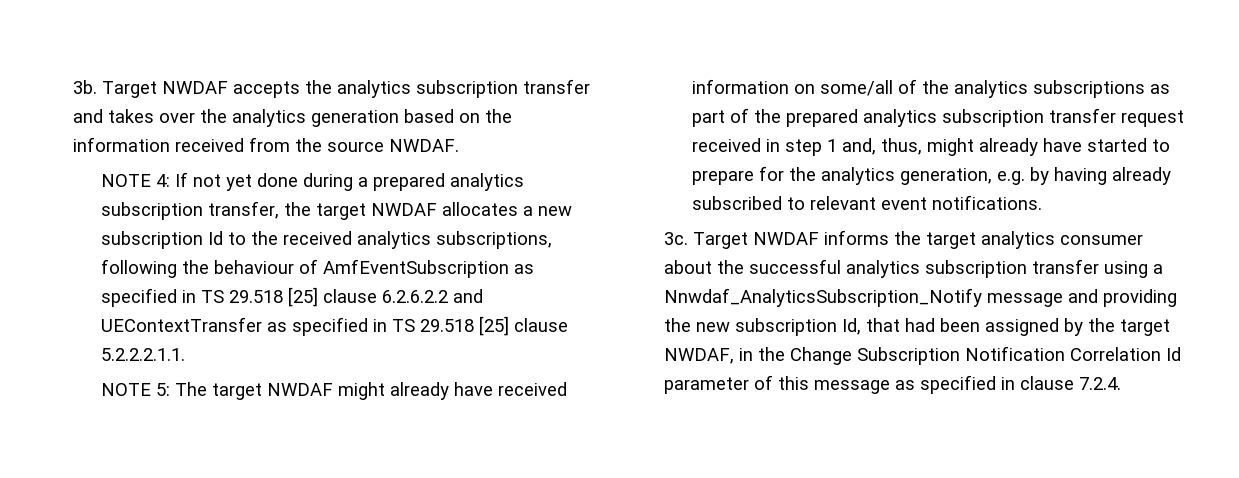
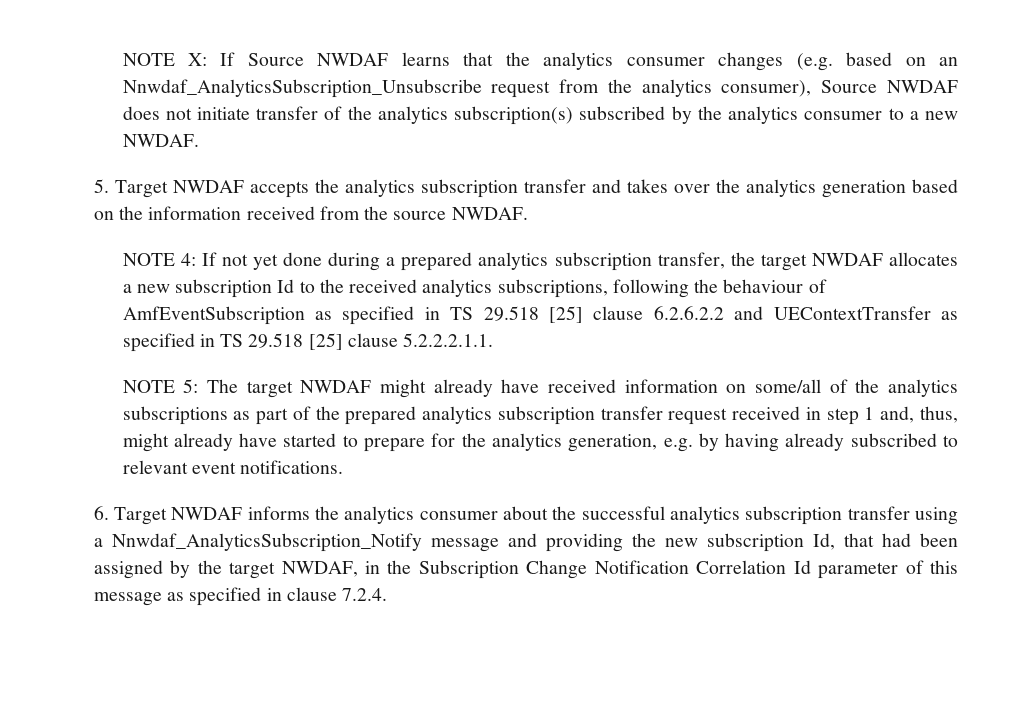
[73,80,98,94] 3b. -> [122,52,958,71] [122,79,959,98] [122,106,959,125] [122,134,199,147] [93,179,109,193] NOTE X: If Source NWDAF learns that the analytics consumer changes (e.g. based on an Nnwdaf_AnalyticsSubscription_Unsubscribe request from the analytics consumer), Source NWDAF does not initiate transfer of the analytics subscription(s) subscribed by the analytics consumer to a new NWDAF. // 5.
[664,232,689,245] 3c. -> [93,506,109,520] 6.
[926,232,977,249] target -> (340, 513) none
[790,347,961,365] Change Subscription -> [418,560,588,579] Subscription Change

